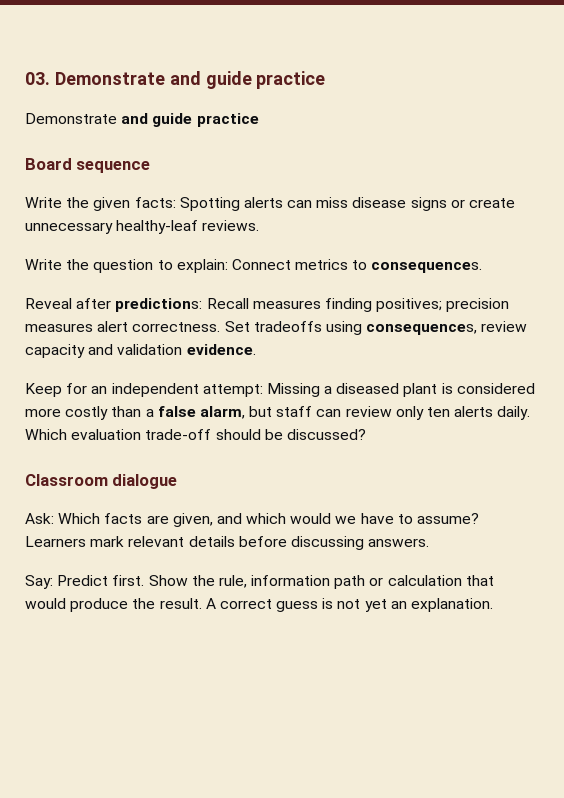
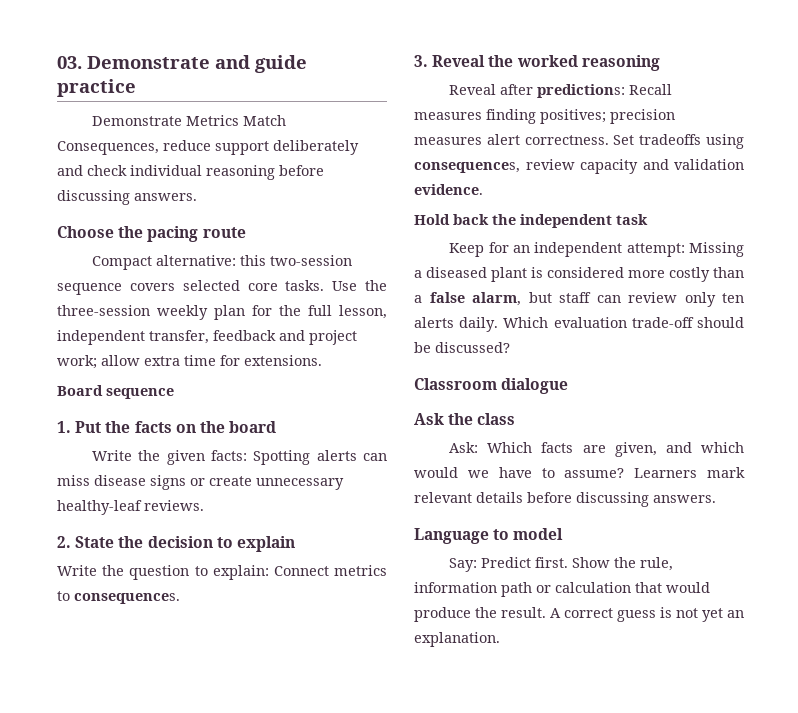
[121,113,259,127] [25,158,151,173] and guide practice // Board sequence -> [186,115,287,126] [57,140,359,155] [57,165,324,180] [57,190,197,205] [57,226,246,242] [92,255,353,270] [57,280,387,295] [57,305,387,320] [57,330,357,345] [57,355,322,369] [57,385,174,399] [57,421,277,433] Metrics Match Consequences, reduce support deliberately and check individual reasoning before discussing answers. // Choose the pacing route // Compact alternative: this two-session sequence covers selected core tasks. Use the three-session weekly plan for the full lesson, independent transfer, feedback and project work; allow extra time for extensions. // Board sequence // 1. Put the facts on the board
(260, 225) none -> [57,536,295,552] // 2. State the decision to explain
(483, 267) none -> [414,55,660,71] // 3. Reveal the worked reasoning
(256, 349) none -> [414,214,648,228] // Hold back the independent task
(178, 481) none -> [414,413,516,425] // Ask the class
(430, 542) none -> [414,528,564,544] // Language to model

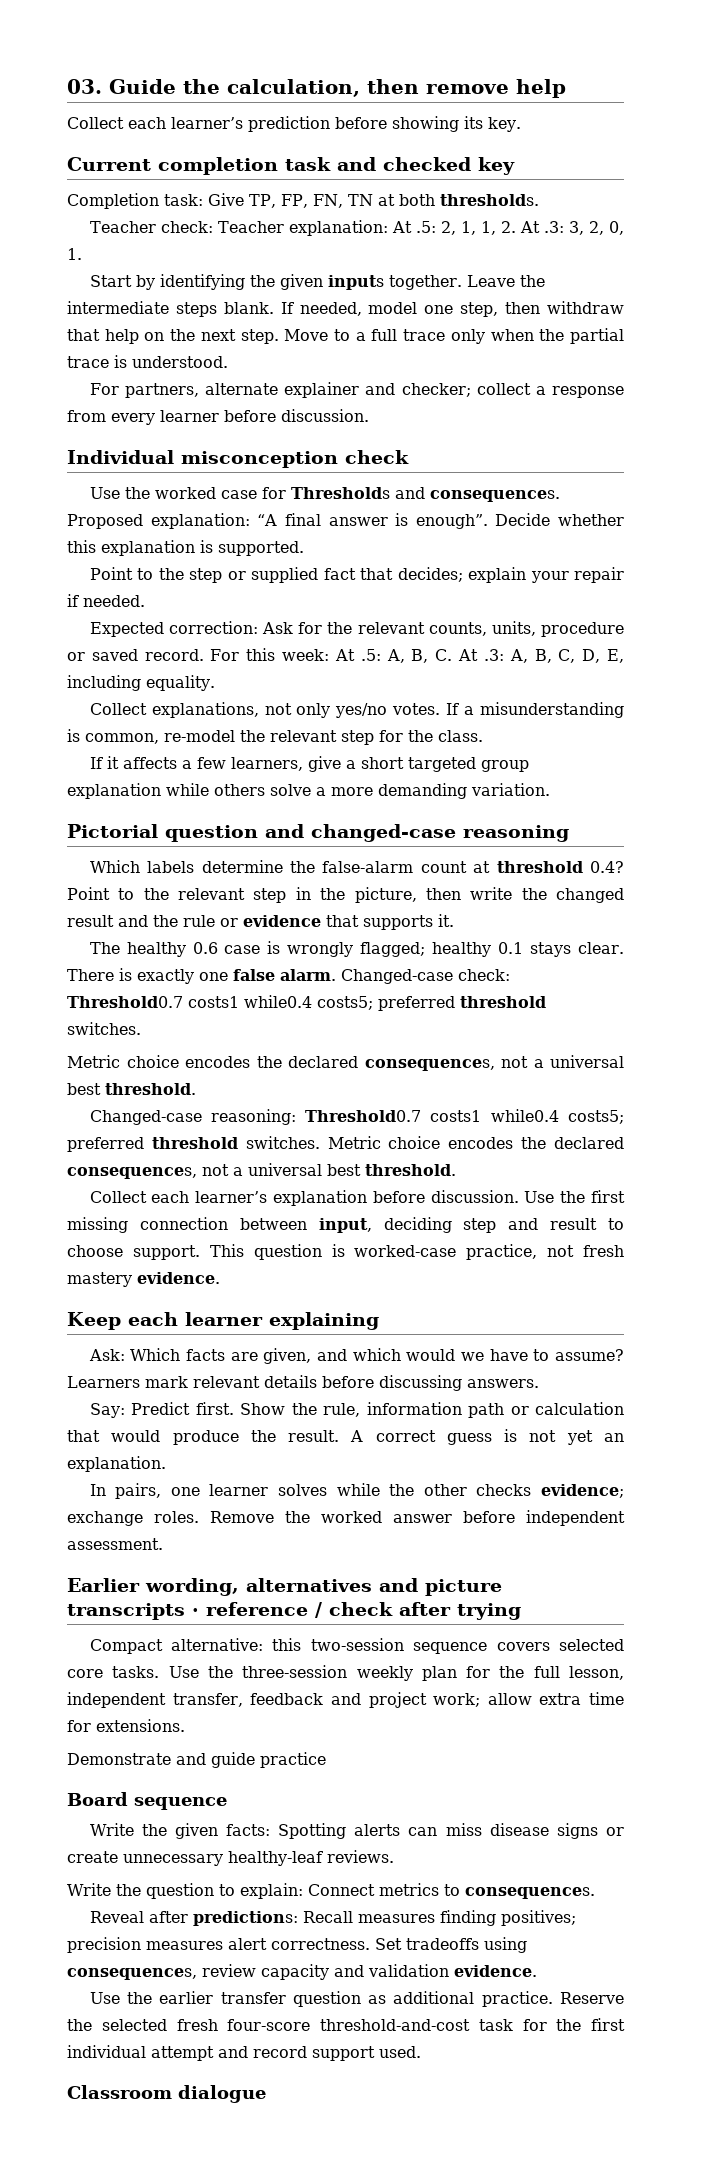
[87,55,307,73] [57,79,136,97] [92,115,287,126] [57,140,359,155] [57,165,324,180] [57,190,197,205] [57,226,246,242] Demonstrate and guide practice // Demonstrate Metrics Match Consequences, reduce support deliberately and check individual reasoning before discussing answers. // Choose the pacing route -> [109,79,566,98] [67,116,521,132] [67,157,515,175] [67,193,539,209] [89,220,625,236] [67,248,82,260] [89,274,545,290] [67,301,625,317] [67,328,625,344] [67,355,228,368] [89,382,625,398] [67,409,369,425] [67,450,409,468] [89,487,560,502] [67,513,624,529] [67,540,304,556] [89,567,625,583] [67,594,145,607] [89,621,625,637] [67,648,624,663] [67,675,215,691] [89,702,625,718] [67,729,483,745] [89,756,529,772] [67,783,550,799] [67,824,569,842] [89,860,625,873] [67,887,624,903] [67,914,454,930] [89,941,625,957] [67,968,510,984] [67,995,546,1011] [67,1022,141,1035] [67,1055,624,1071] [67,1083,196,1095] [89,1109,624,1125] [67,1136,624,1152] [67,1163,456,1179] [89,1190,626,1206] [67,1217,624,1233] [67,1244,624,1260] [67,1272,220,1287] [67,1312,379,1330] [88,1348,625,1364] [67,1375,539,1391] [89,1402,624,1418] [67,1429,624,1445] [67,1456,166,1472] [89,1483,624,1499] [67,1510,625,1526] [67,1538,163,1550] [67,1578,502,1596] [67,1602,521,1620] Guide the calculation, then remove help // Collect each learner’s prediction before showing its key. // Current completion task and checked key // Completion task: Give TP, FP, FN, TN at both thresholds. // Teacher check: Teacher explanation: At .5: 2, 1, 1, 2. At .3: 3, 2, 0, 1. // Start by identifying the given inputs together. Leave the intermediate steps blank. If needed, model one step, then withdraw that help on the next step. Move to a full trace only when the partial trace is understood. // For partners, alternate explainer and checker; collect a response from every learner before discussion. // Individual misconception check // Use the worked case for Thresholds and consequences. Proposed explanation: “A final answer is enough”. Decide whether this explanation is supported. // Point to the step or supplied fact that decides; explain your repair if needed. // Expected correction: Ask for the relevant counts, units, procedure or saved record. For this week: At .5: A, B, C. At .3: A, B, C, D, E, including equality. // Collect explanations, not only yes/no votes. If a misunderstanding is common, re-model the relevant step for the class. // If it affects a few learners, give a short targeted group explanation while others solve a more demanding variation. // Pictorial question and changed-case reasoning // Which labels determine the false-alarm count at threshold 0.4? Point to the relevant step in the picture, then write the changed result and the rule or evidence that supports it. // The healthy 0.6 case is wrongly flagged; healthy 0.1 stays clear. There is exactly one false alarm. Changed-case check: Threshold0.7 costs1 while0.4 costs5; preferred threshold switches. // Metric choice encodes the declared consequences, not a universal best threshold. // Changed-case reasoning: Threshold0.7 costs1 while0.4 costs5; preferred threshold switches. Metric choice encodes the declared consequences, not a universal best threshold. // Collect each learner’s explanation before discussion. Use the first missing connection between input, deciding step and result to choose support. This question is worked-case practice, not fresh mastery evidence. // Keep each learner explaining // Ask: Which facts are given, and which would we have to assume? Learners mark relevant details before discussing answers. // Say: Predict first. Show the rule, information path or calculation that would produce the result. A correct guess is not yet an explanation. // In pairs, one learner solves while the other checks evidence; exchange roles. Remove the worked answer before independent assessment. // Earlier wording, alternatives and picture transcripts · reference / check after trying
[57,385,174,399] [57,421,277,433] Board sequence // 1. Put the facts on the board -> [67,1752,326,1768] [67,1792,227,1810] Demonstrate and guide practice // Board sequence
[57,536,295,552] // 2. State the decision to explain -> (394, 1856) none
[414,55,660,71] // 3. Reveal the worked reasoning -> (595, 1893) none
[414,214,648,228] [449,242,744,257] [414,267,744,282] [414,292,744,307] [414,317,744,332] [414,342,510,353] [414,378,569,394] [414,413,516,425] [449,442,744,457] [414,467,745,478] [414,492,716,507] [414,528,564,544] [449,557,674,572] [414,582,710,597] [414,607,744,622] [414,632,500,647] Hold back the independent task // Keep for an independent attempt: Missing a diseased plant is considered more costly than a false alarm, but staff can review only ten alerts daily. Which evaluation trade-off should be discussed? // Classroom dialogue // Ask the class // Ask: Which facts are given, and which would we have to assume? Learners mark relevant details before discussing answers. // Language to model // Say: Predict first. Show the rule, information path or calculation that would produce the result. A correct guess is not yet an explanation. -> [89,1991,625,2007] [67,2018,625,2031] [67,2045,421,2061] [67,2085,266,2103] Use the earlier transfer question as additional practice. Reserve the selected fresh four-score threshold-and-cost task for the first individual attempt and record support used. // Classroom dialogue

